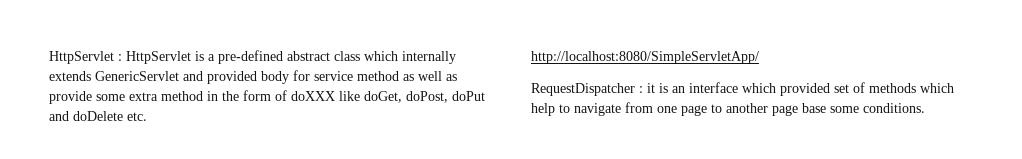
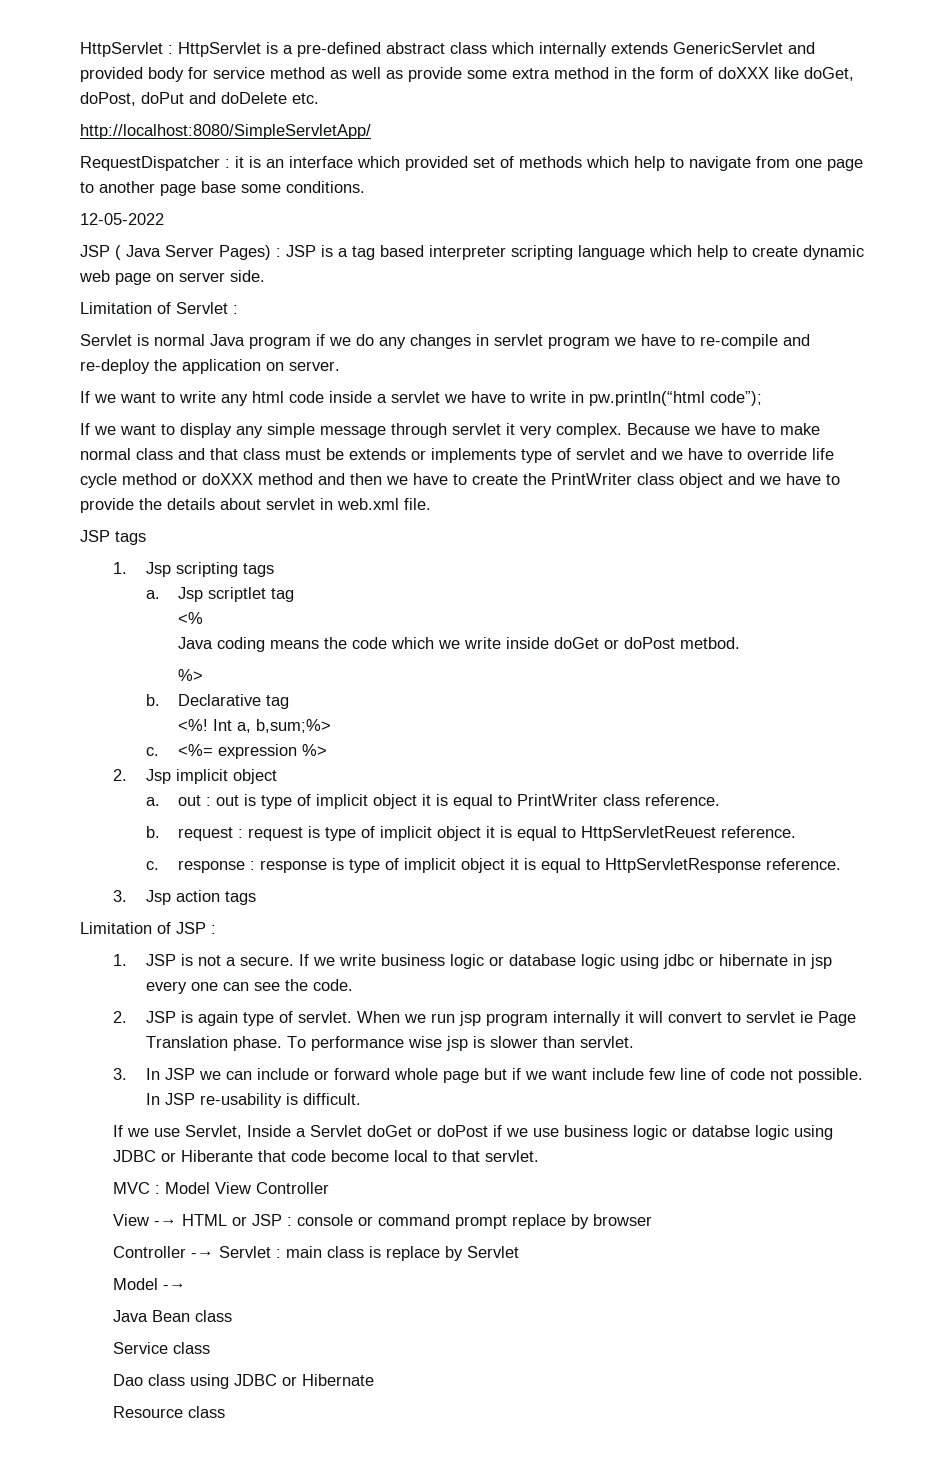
(925, 108) none -> [80,213,164,225] [80,245,864,260] [79,270,265,285] [80,302,238,314] [80,334,810,349] [80,359,340,374] [80,391,762,406] [80,423,820,438] [80,448,834,463] [80,473,840,488] [80,498,431,513] [80,530,146,545] [112,562,274,577] [145,587,295,602] [178,612,204,624] [178,637,741,652] [178,669,204,681] [145,694,290,709] [178,719,332,733] [145,744,328,759] [112,769,277,784] [145,794,721,809] [145,826,797,841] [145,858,842,873] [112,890,256,905] [80,922,216,934] [112,954,832,969] [145,979,353,994] [112,1011,856,1026] [145,1036,634,1051] [112,1068,863,1083] [145,1093,361,1108] [112,1125,833,1140] [112,1150,539,1162] [112,1182,329,1194] [112,1214,652,1229] [112,1246,519,1261] [112,1278,186,1290] [112,1310,232,1322] [112,1342,210,1354] [112,1374,374,1389] [112,1406,225,1418] // 12-05-2022 // JSP ( Java Server Pages) : JSP is a tag based interpreter scripting language which help to create dynamic web page on server side. // Limitation of Servlet : // Servlet is normal Java program if we do any changes in servlet program we have to re-compile and re-deploy the application on server. // If we want to write any html code inside a servlet we have to write in pw.println(“html code”); // If we want to display any simple message through servlet it very complex. Because we have to make normal class and that class must be extends or implements type of servlet and we have to override life cycle method or doXXX method and then we have to create the PrintWriter class object and we have to provide the details about servlet in web.xml file. // JSP tags // 1. Jsp scripting tags // a. Jsp scriptlet tag // <% // Java coding means the code which we write inside doGet or doPost metbod. // %> // b. Declarative tag // <%! Int a, b,sum;%> // c. <%= expression %> // 2. Jsp implicit object // a. out : out is type of implicit object it is equal to PrintWriter class reference. // b. request : request is type of implicit object it is equal to HttpServletReuest reference. // c. response : response is type of implicit object it is equal to HttpServletResponse reference. // 3. Jsp action tags // Limitation of JSP : // 1. JSP is not a secure. If we write business logic or database logic using jdbc or hibernate in jsp every one can see the code. // 2. JSP is again type of servlet. When we run jsp program internally it will convert to servlet ie Page Translation phase. To performance wise jsp is slower than servlet. // 3. In JSP we can include or forward whole page but if we want include few line of code not possible. In JSP re-usability is difficult. // If we use Servlet, Inside a Servlet doGet or doPost if we use business logic or databse logic using JDBC or Hiberante that code become local to that servlet. // MVC : Model View Controller // View -→ HTML or JSP : console or command prompt replace by browser // Controller -→ Servlet : main class is replace by Servlet // Model -→ // Java Bean class // Service class // Dao class using JDBC or Hibernate // Resource class

